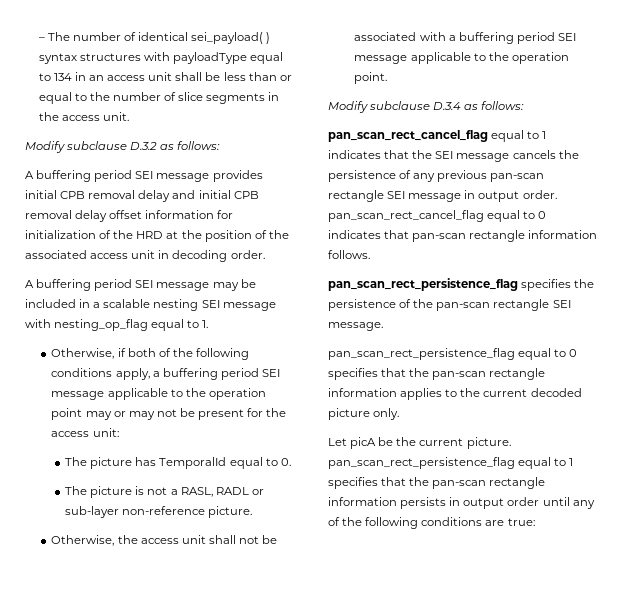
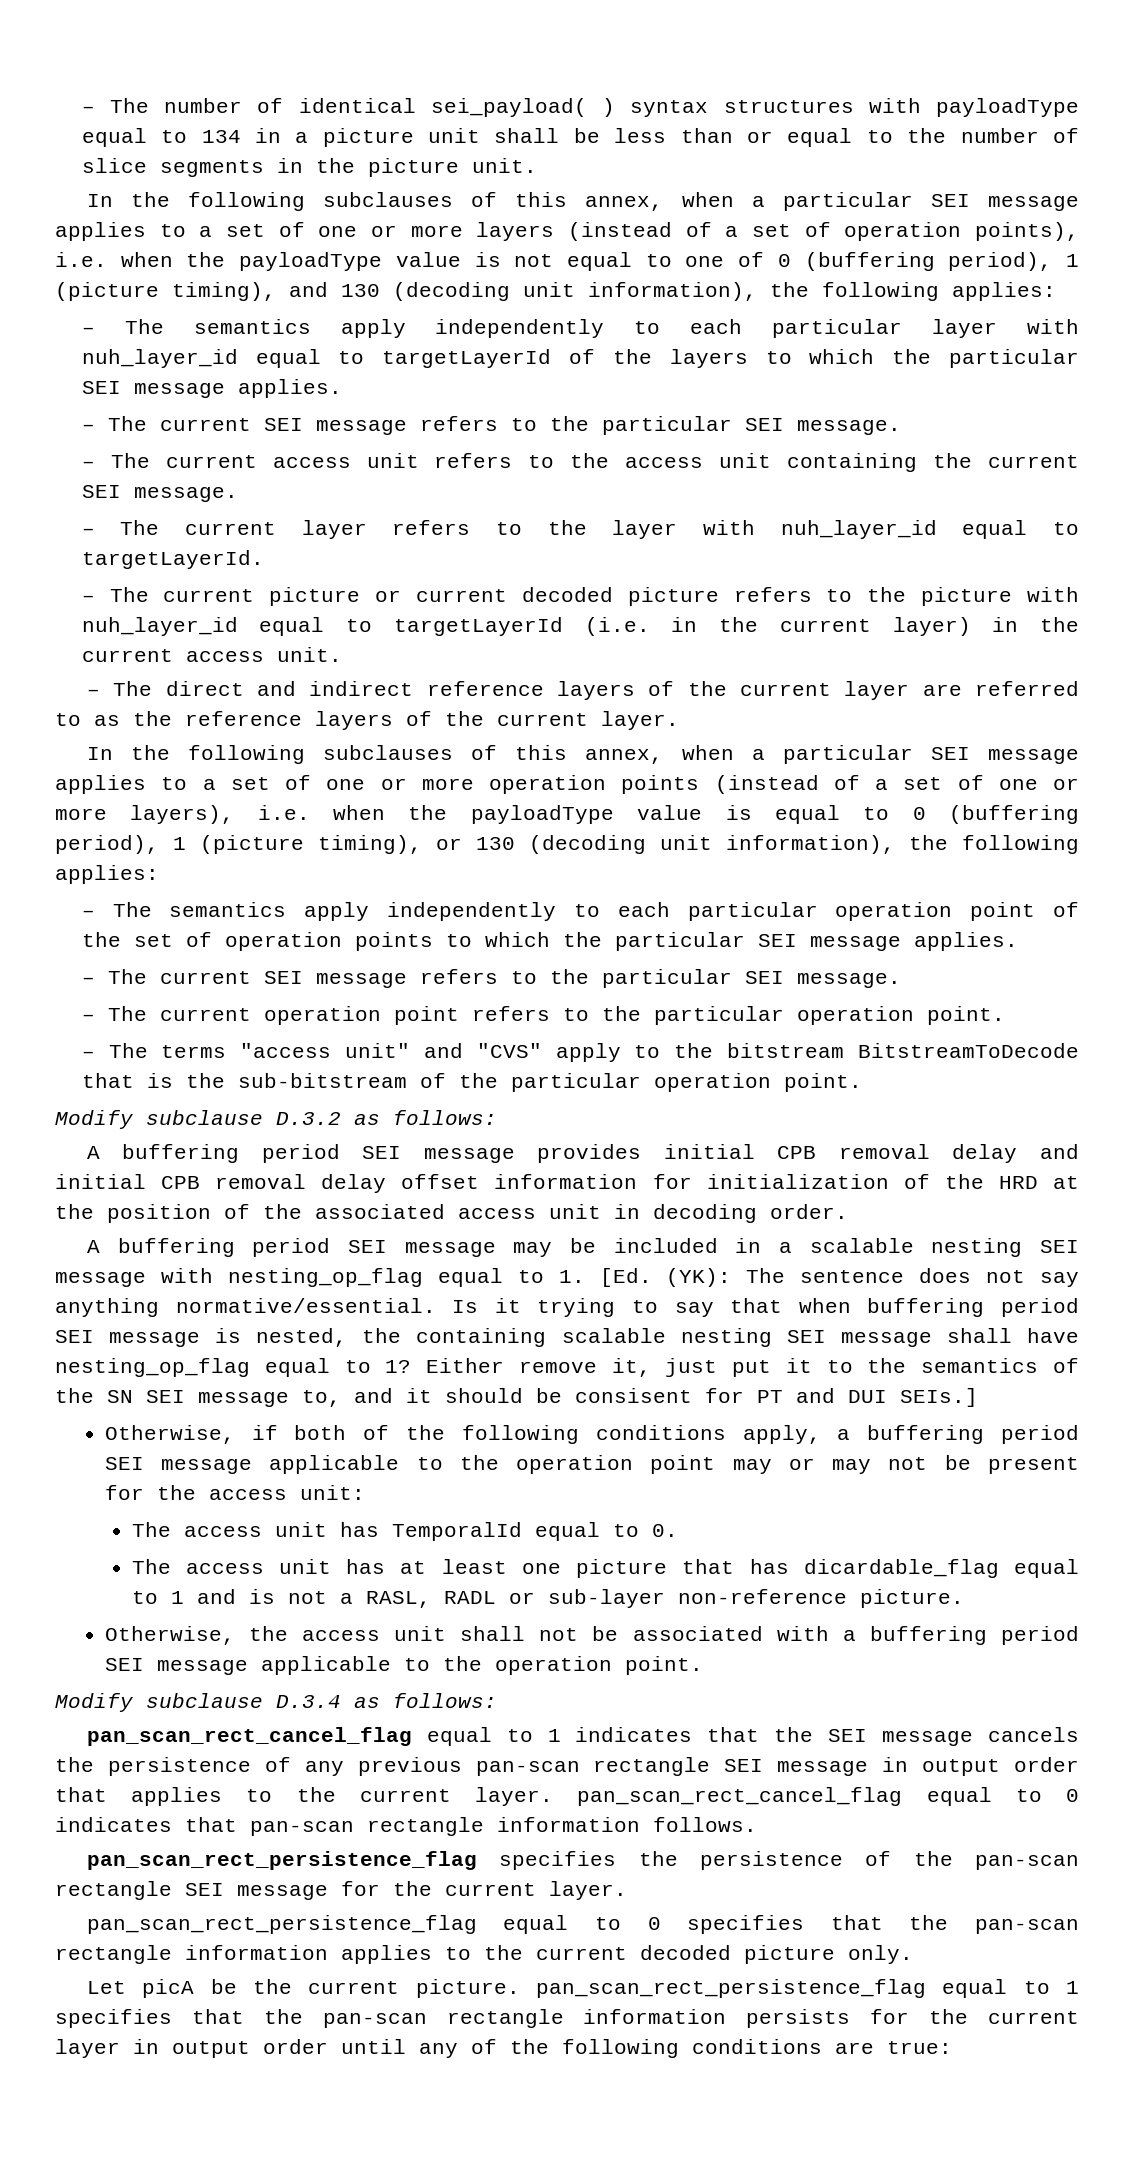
[89,75,146,81] an access -> [295,128,414,147] a picture
[61,112,129,121] access unit. -> [367,158,537,177] [86,192,1079,211] [55,222,1079,241] [55,252,1079,271] [55,282,1056,301] [81,319,1079,338] [81,349,1079,368] [81,379,342,398] [81,416,901,435] [81,453,1079,472] [81,485,238,502] [81,520,1079,539] [81,550,264,569] [81,587,1080,606] [81,617,1079,636] [81,647,342,662] [86,681,1079,700] [55,711,679,730] [86,745,1079,764] [55,775,1079,794] [55,805,1079,824] [55,835,1079,854] [55,865,159,884] [81,902,1079,921] [81,932,1018,951] [81,969,901,988] [81,1006,1005,1025] [81,1043,1079,1062] [81,1073,862,1092] picture unit. // In the following subclauses of this annex, when a particular SEI message applies to a set of one or more layers (instead of a set of operation points), i.e. when the payloadType value is not equal to one of 0 (buffering period), 1 (picture timing), and 130 (decoding unit information), the following applies: // – The semantics apply independently to each particular layer with nuh_layer_id equal to targetLayerId of the layers to which the particular SEI message applies. // – The current SEI message refers to the particular SEI message. // – The current access unit refers to the access unit containing the current SEI message. // – The current layer refers to the layer with nuh_layer_id equal to targetLayerId. // – The current picture or current decoded picture refers to the picture with nuh_layer_id equal to targetLayerId (i.e. in the current layer) in the current access unit. // – The direct and indirect reference layers of the current layer are referred to as the reference layers of the current layer. // In the following subclauses of this annex, when a particular SEI message applies to a set of one or more operation points (instead of a set of one or more layers), i.e. when the payloadType value is equal to 0 (buffering period), 1 (picture timing), or 130 (decoding unit information), the following applies: // – The semantics apply independently to each particular operation point of the set of operation points to which the particular SEI message applies. // – The current SEI message refers to the particular SEI message. // – The current operation point refers to the particular operation point. // – The terms "access unit" and "CVS" apply to the bitstream BitstreamToDecode that is the sub-bitstream of the particular operation point.
(209, 324) none -> [599,1268,1079,1287] [55,1298,1080,1317] [55,1328,1079,1347] [55,1358,1079,1377] [55,1388,978,1407] [Ed. (YK): The sentence does not say anything normative/essential. Is it trying to say that when buffering period SEI message is nested, the containing scalable nesting SEI message shall have nesting_op_flag equal to 1? Either remove it, just put it to the semantics of the SN SEI message to, and it should be consisent for PT and DUI SEIs.]
[90,457,133,469] picture -> [183,1522,327,1537] access unit
[90,486,133,498] picture -> [185,1559,1079,1578] [131,1589,236,1604] access unit has at least one picture that has dicardable_flag equal to 1 and
[522,190,557,199] order. -> [1013,1757,1079,1772] [55,1787,554,1806] order that applies to the current layer.
[328,322,383,331] message. -> [237,1881,627,1900] message for the current layer.
(447, 503) none -> [870,2009,1079,2024] [55,2039,120,2058] for the current layer

